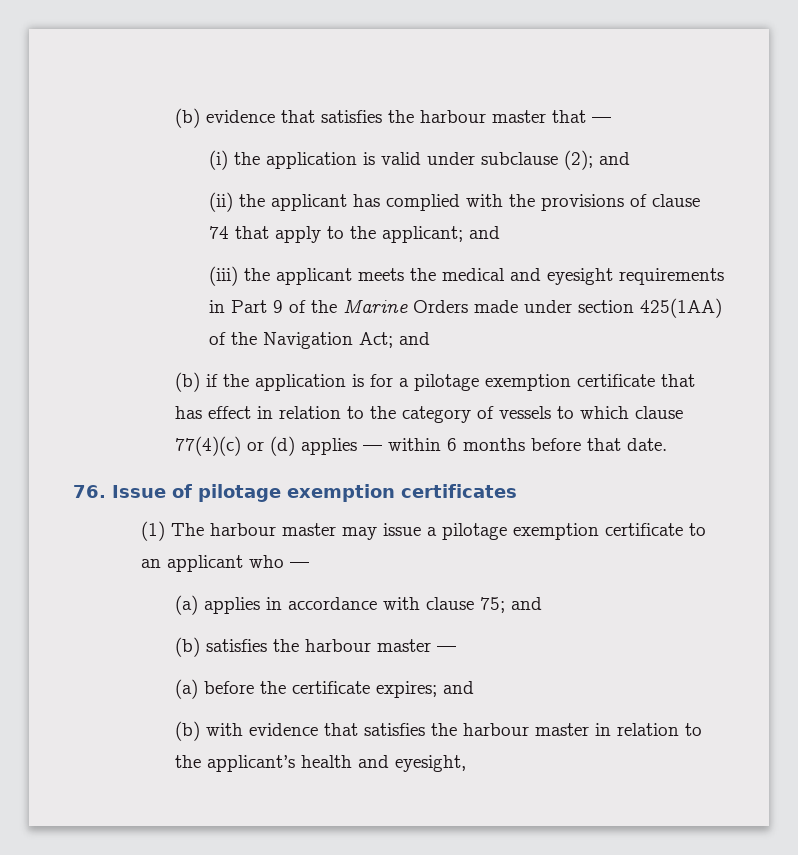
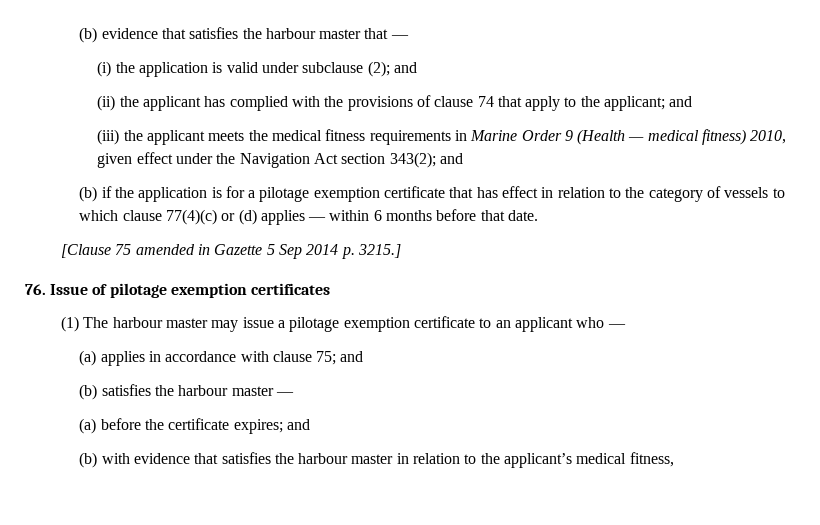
[509,268,724,285] [208,298,722,318] [208,332,393,349] and eyesight requirements in Part 9 of the Marine Orders made under section 425(1AA) of the Navigation Act; -> [325,129,787,145] [97,152,436,168] fitness requirements in Marine Order 9 (Health — medical fitness) 2010, given effect under the Navigation Act section 343(2);
(667, 444) none -> [61,244,402,259] // [Clause 75 amended in Gazette 5 Sep 2014 p. 3215.]
[300,755,466,772] health and eyesight, -> [576,452,674,467] medical fitness,

